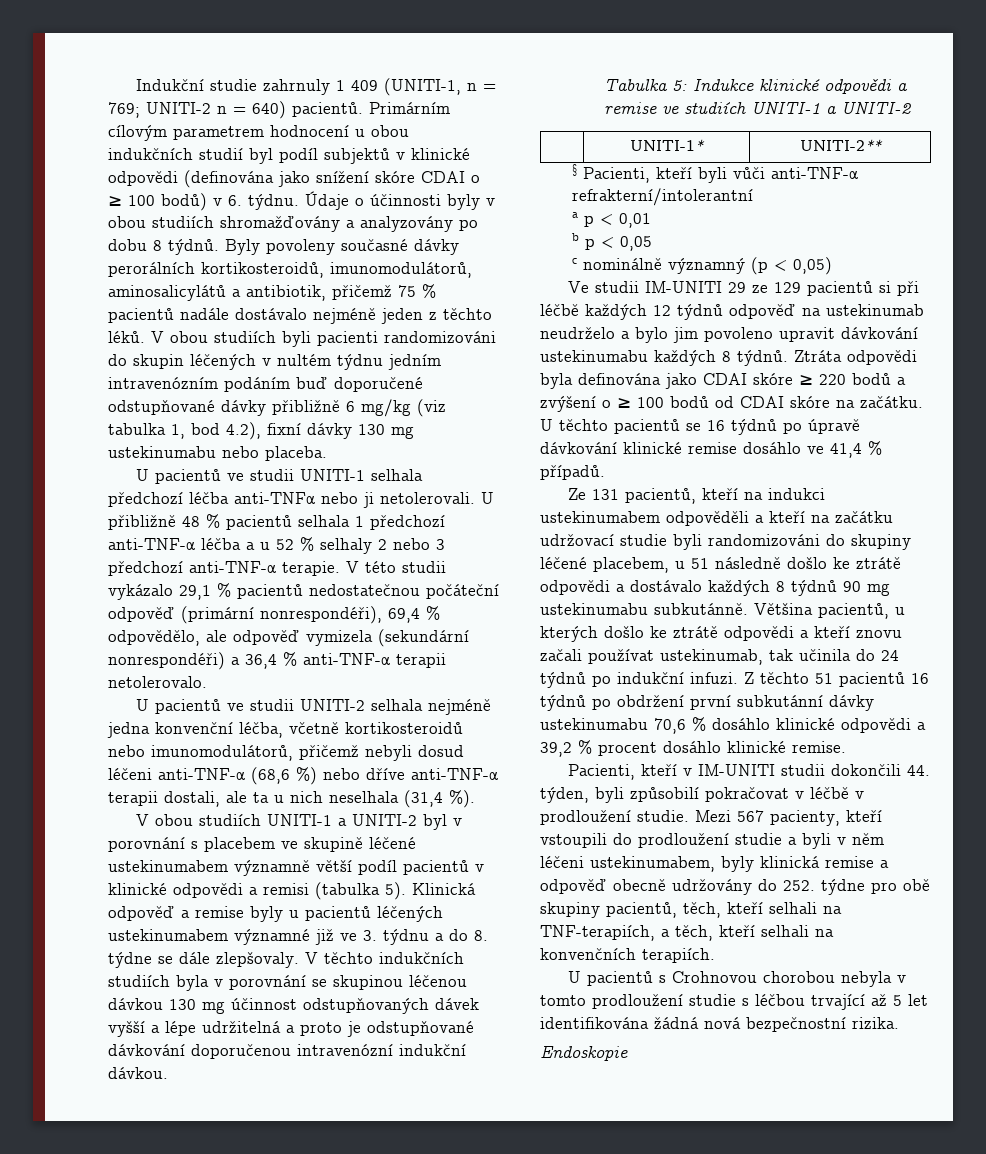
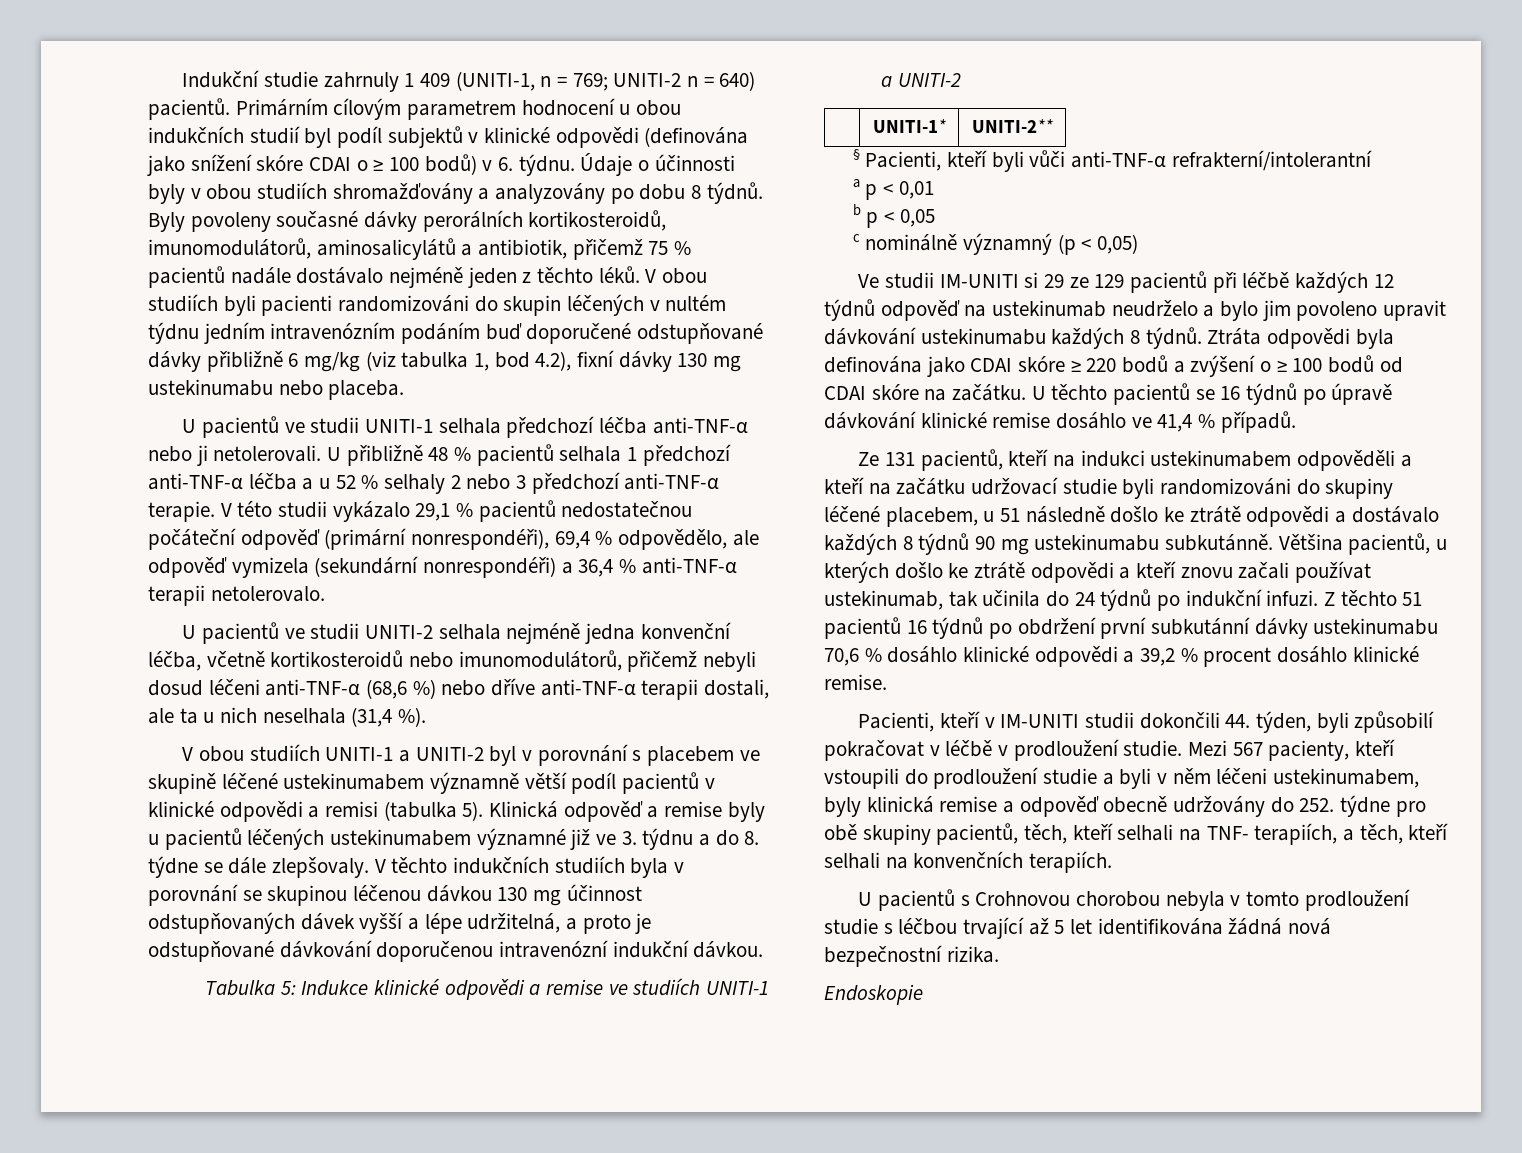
[234,492,315,504] anti-TNFα -> [652,417,748,434] anti-TNF-α
[202,1021,281,1033] udržitelná -> [467,913,561,933] udržitelná,
(723, 287) none -> [1024,272,1039,288] si
[879,281,892,293] si -> (1207, 282) none
[540,925,655,941] TNF-terapiích, -> [1206,823,1338,845] TNF- terapiích,

